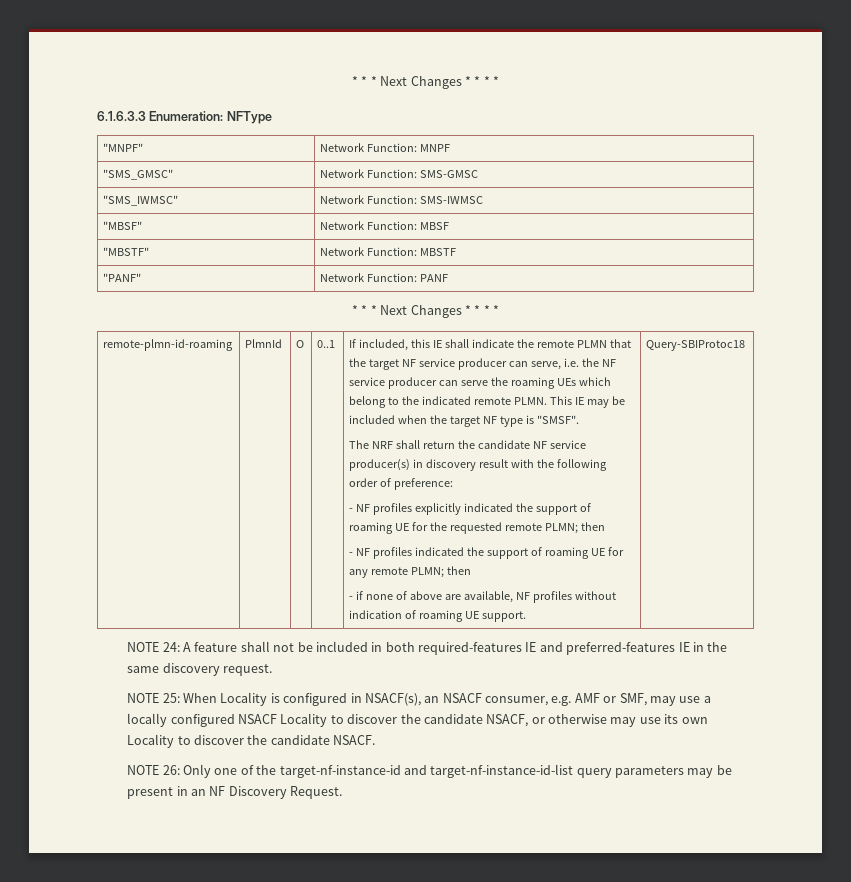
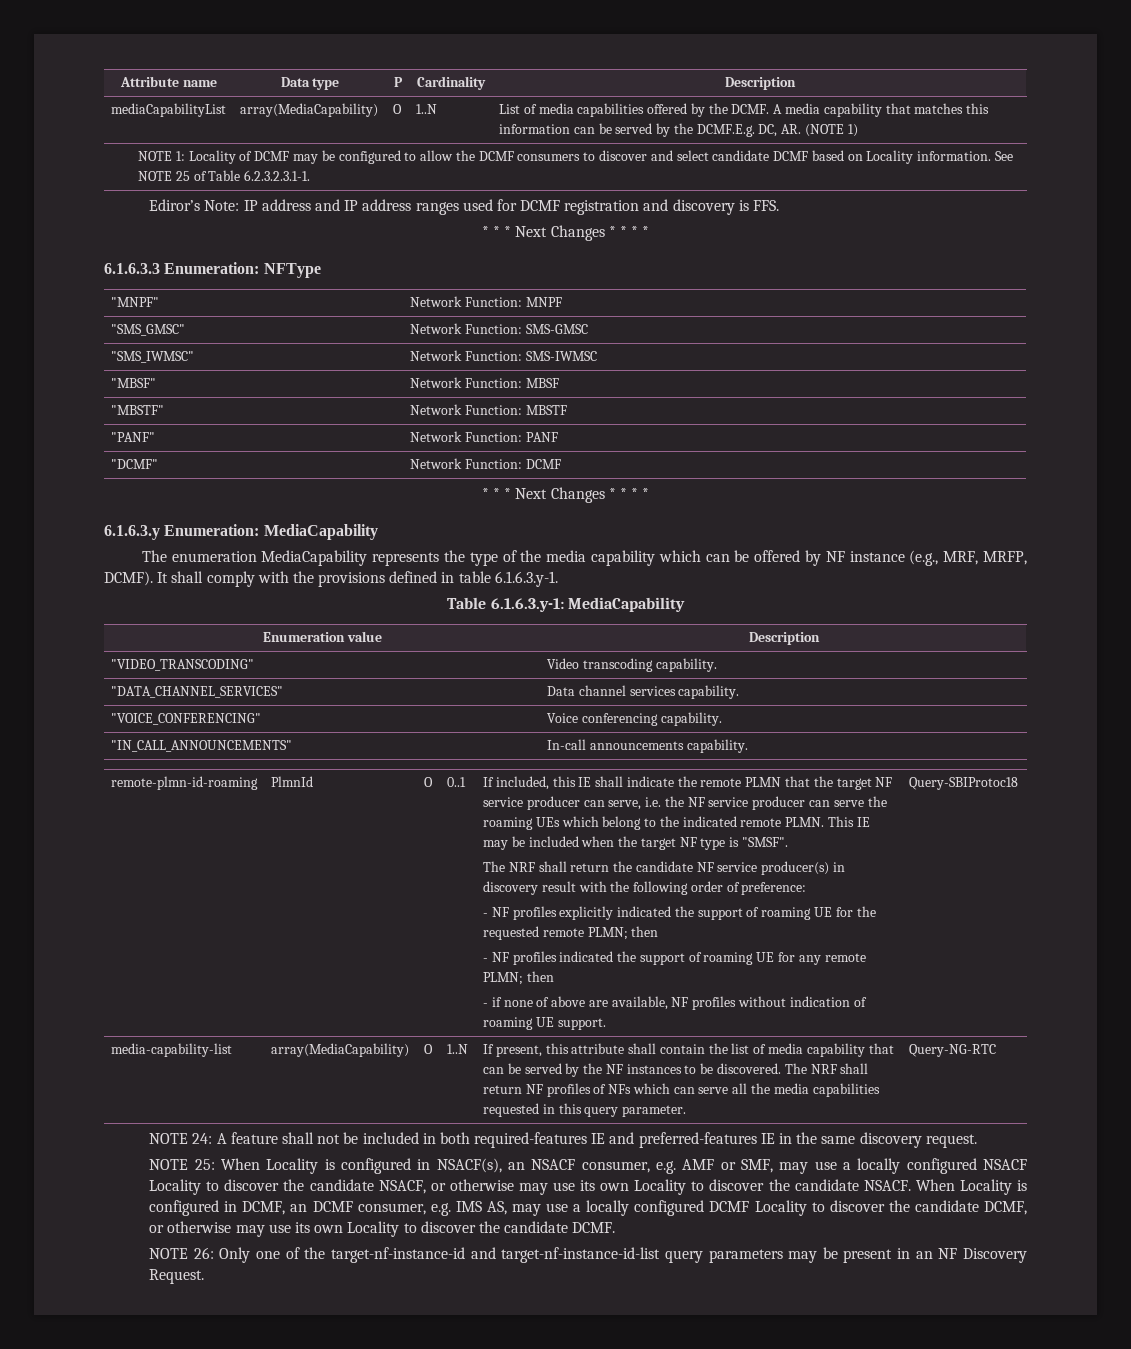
(352, 81) none -> [120,76,217,87] [280,77,340,90] [394,77,403,87] [417,76,486,90] [724,77,796,90] [110,103,226,117] [239,103,378,117] [392,104,402,114] [415,104,437,114] [498,103,990,117] [498,123,858,137] [138,150,1014,164] [138,170,311,181] [149,199,779,215] Attribute name | Data type | P | Cardinality | Description // mediaCapabilityList | array(MediaCapability) | O | 1..N | List of media capabilities offered by the DCMF. A media capability that matches this information can be served by the DCMF.E.g. DC, AR. (NOTE 1) // NOTE 1: Locality of DCMF may be configured to allow the DCMF consumers to discover and select candidate DCMF based on Locality information. See NOTE 25 of Table 6.2.3.2.3.1-1. // Ediror’s Note: IP address and IP address ranges used for DCMF registration and discovery is FFS. //
[352,305,499,318] // * * * Next Changes * * * * -> [110,459,158,469] [409,458,561,469] [481,487,650,503] [104,524,378,540] [141,550,1027,566] [104,571,558,587] [447,597,685,612] [263,631,382,642] [748,632,820,645] [110,659,254,671] [546,658,717,672] [110,686,283,698] [546,685,740,699] [110,713,261,725] [546,712,722,726] [110,740,292,752] [546,739,748,753] // "DCMF" | Network Function: DCMF // * * * Next Changes * * * * // 6.1.6.3.y Enumeration: MediaCapability // The enumeration MediaCapability represents the type of the media capability which can be offered by NF instance (e.g., MRF, MRFP, DCMF). It shall comply with the provisions defined in table 6.1.6.3.y-1. // Table 6.1.6.3.y-1: MediaCapability // Enumeration value | Description // "VIDEO_TRANSCODING" | Video transcoding capability. // "DATA_CHANNEL_SERVICES" | Data channel services capability. // "VOICE_CONFERENCING" | Voice conferencing capability. // "IN_CALL_ANNOUNCEMENTS" | In-call announcements capability.
(746, 345) none -> [110,1043,232,1057] [270,1043,409,1057] [423,1044,433,1054] [446,1044,468,1054] [482,1043,894,1057] [482,1063,869,1077] [482,1083,880,1097] [482,1103,687,1117] [908,1044,996,1057] // media-capability-list | array(MediaCapability) | O | 1..N | If present, this attribute shall contain the list of media capability that can be served by the NF instances to be discovered. The NRF shall return NF profiles of NFs which can serve all the media capabilities requested in this query parameter. | Query-NG-RTC
(376, 740) none -> [915,1179,1028,1195] [149,1200,1028,1216] [149,1221,616,1237] When Locality is configured in DCMF, an DCMF consumer, e.g. IMS AS, may use a locally configured DCMF Locality to discover the candidate DCMF, or otherwise may use its own Locality to discover the candidate DCMF.

